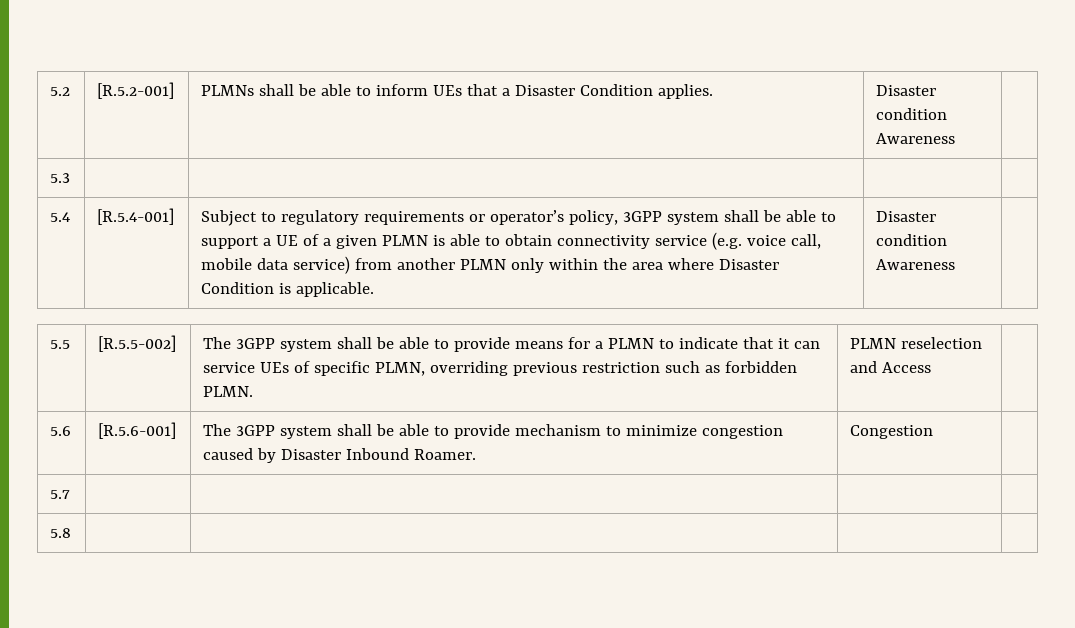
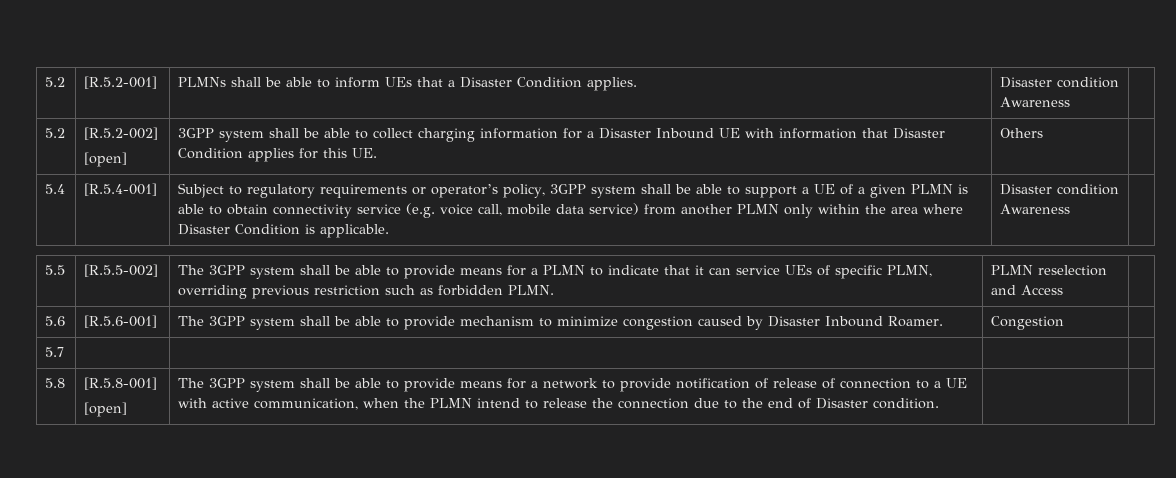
[50,173,71,183] 5.3 | | | -> [45,128,66,138] [84,127,159,140] [84,152,128,167] [178,128,946,142] [178,148,378,162] [1000,128,1044,138] 5.2 | [R.5.2-002] // [open] | 3GPP system shall be able to collect charging information for a Disaster Inbound UE with information that Disaster Condition applies for this UE. | Others
(72, 533) | -> [84,377,158,390] [84,402,128,417] [178,378,968,392] [178,398,940,410] [R.5.8-001] // [open] | The 3GPP system shall be able to provide means for a network to provide notification of release of connection to a UE with active communication, when the PLMN intend to release the connection due to the end of Disaster condition.

